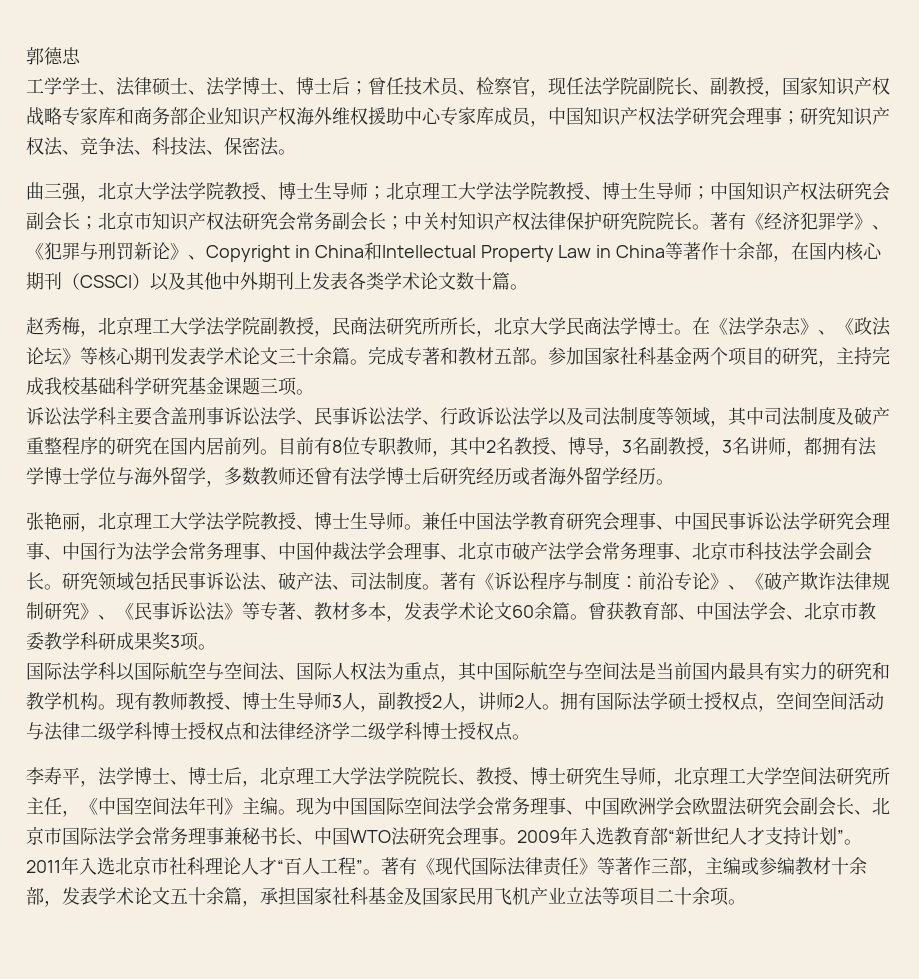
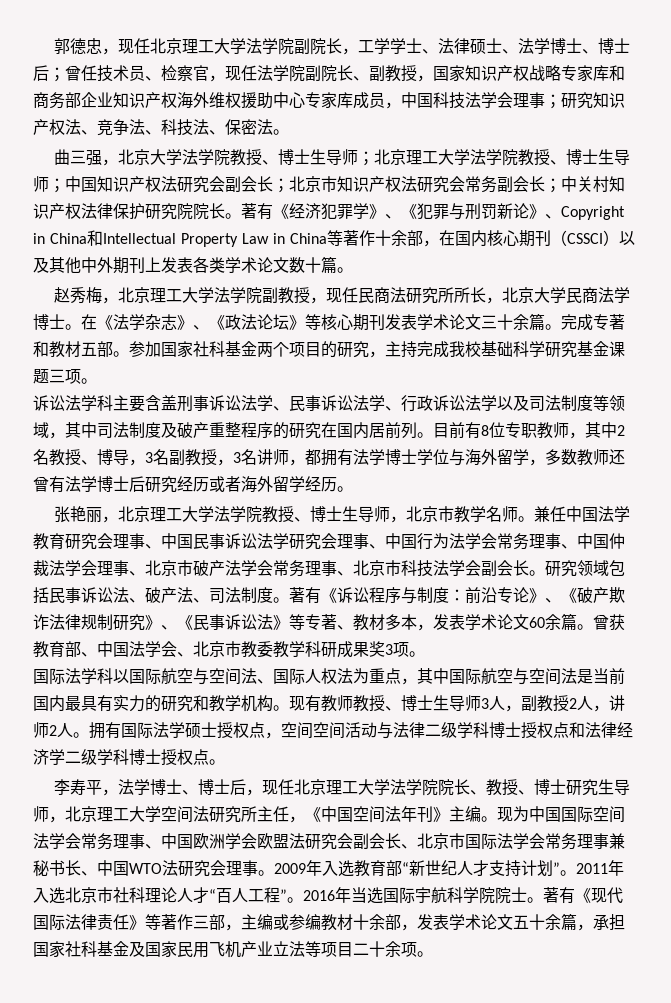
(81, 56) // -> [102,38,359,55] ，现任北京理工大学法学院副院长，
[584,107,728,126] 知识产权法学研究 -> [433,92,497,109] 科技法学
(332, 333) none -> [326,287,359,303] 现任
(404, 521) none -> [390,506,519,523] ，北京市教学名师
(260, 783) none -> [262,779,295,795] 现任
(381, 872) none -> [303,887,543,904] 2016年当选国际宇航科学院院士。

